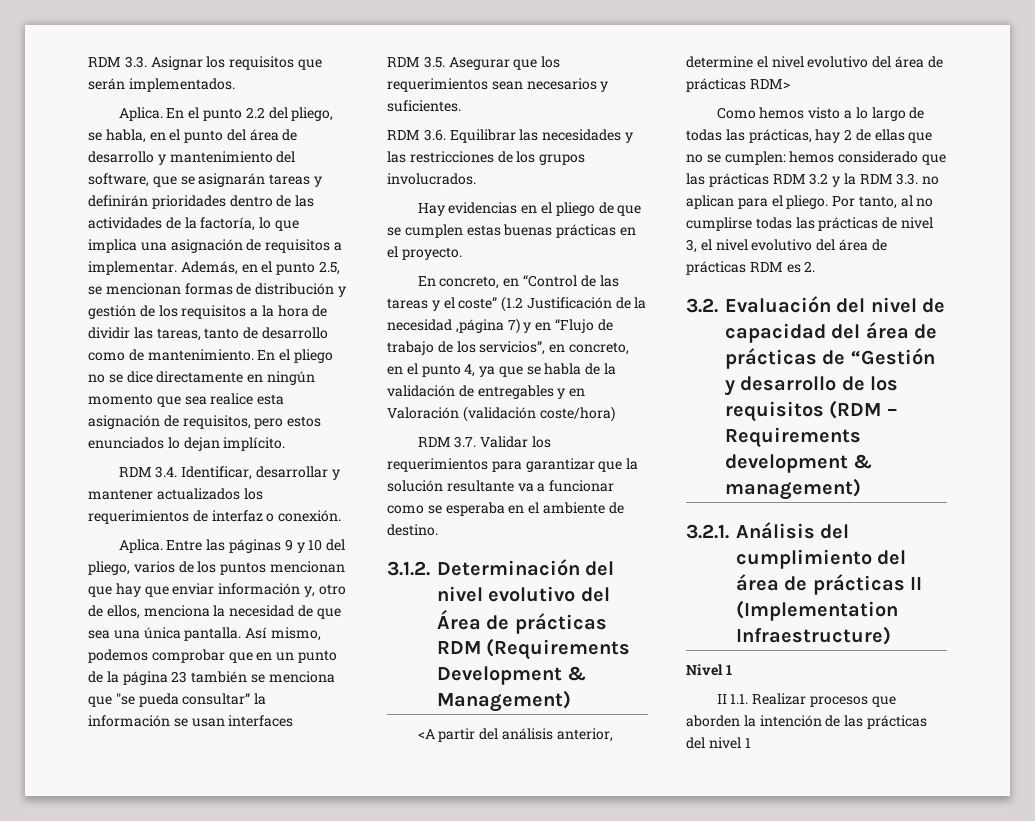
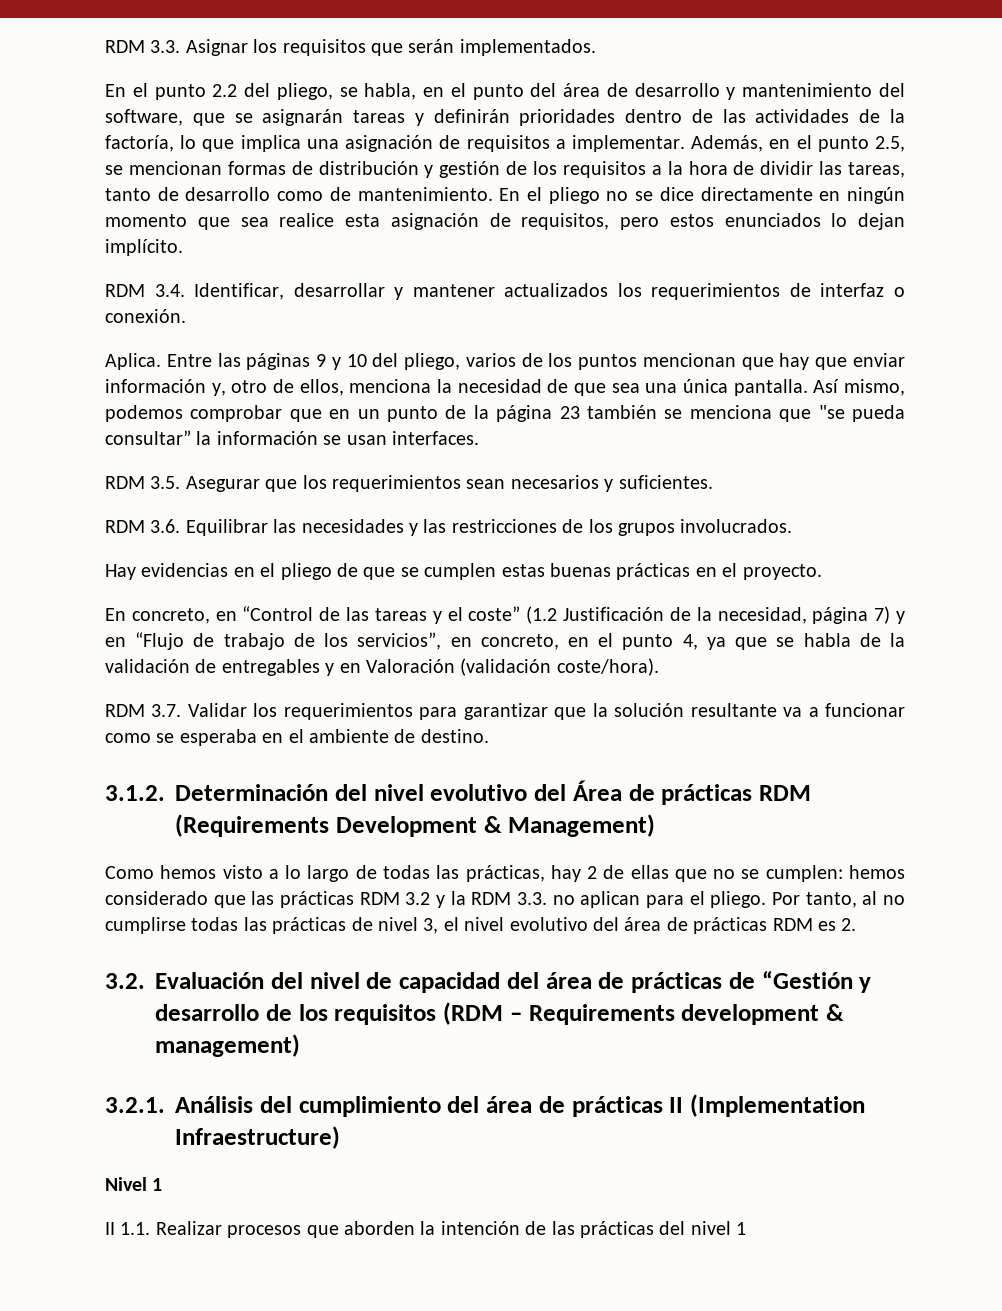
[118,107,163,121] Aplica. -> (596, 47) none
[228,715,294,727] interfaces -> [392,431,479,445] interfaces.
[387,319,504,333] necesidad ,página -> [717,607,869,624] necesidad, página
[539,406,615,422] coste/hora) -> [556,658,659,676] coste/hora).
[417,728,613,742] [686,56,943,68] [686,78,790,92] // <A partir del análisis anterior, determine el nivel evolutivo del área de prácticas RDM> -> (656, 825) none

